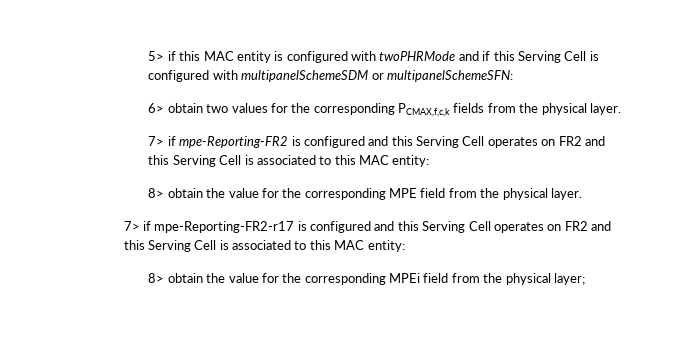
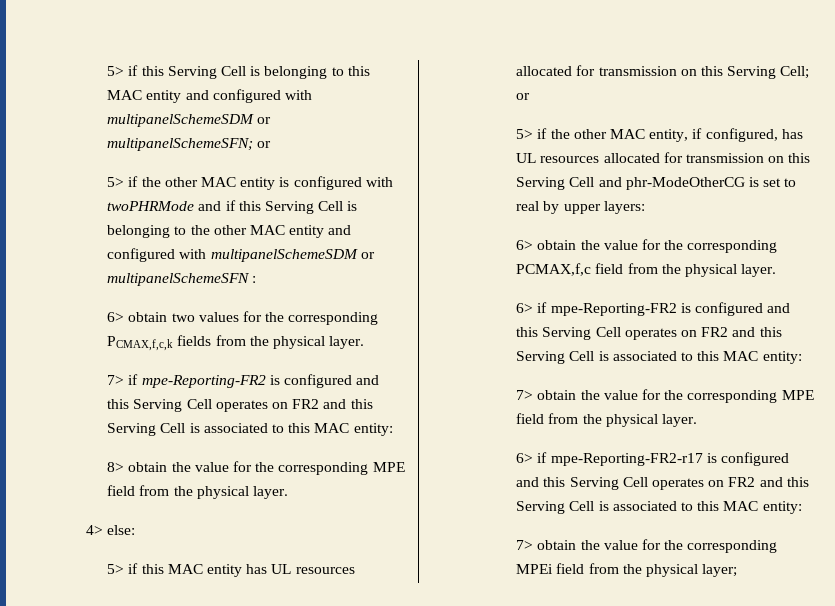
[148,51,201,61] 5> if this -> [107,65,370,79] [107,89,313,103] [107,114,272,127] [107,138,272,151] [107,176,198,187] 5> if this Serving Cell is belonging to this MAC entity and configured with multipanelSchemeSDM or multipanelSchemeSFN; or // 5> if the other
[148,70,513,82] configured with multipanelSchemeSDM or multipanelSchemeSFN: -> [107,225,352,238] [107,248,375,262] [107,273,257,286] belonging to the other MAC entity and configured with multipanelSchemeSDM or multipanelSchemeSFN :
[123,221,140,231] 7> -> [85,525,135,535] [107,563,355,577] [516,65,810,79] [516,93,531,100] [516,128,803,142] [516,152,811,163] [516,177,797,190] [516,201,645,214] [516,239,778,253] [516,263,777,277] [516,302,791,316] [516,327,782,340] [516,351,802,364] [516,389,814,403] [516,413,698,427] [516,453,534,463] 4> else: // 5> if this MAC entity has UL resources allocated for transmission on this Serving Cell; or // 5> if the other MAC entity, if configured, has UL resources allocated for transmission on this Serving Cell and phr-ModeOtherCG is set to real by upper layers: // 6> obtain the value for the corresponding PCMAX,f,c field from the physical layer. // 6> if mpe-Reporting-FR2 is configured and this Serving Cell operates on FR2 and this Serving Cell is associated to this MAC entity: // 7> obtain the value for the corresponding MPE field from the physical layer. // 6>
[148,273,165,283] 8> -> [516,540,534,550] 7>

